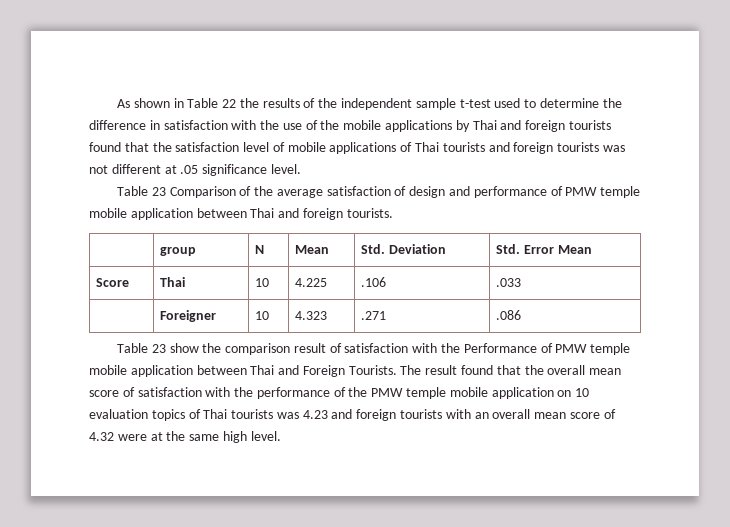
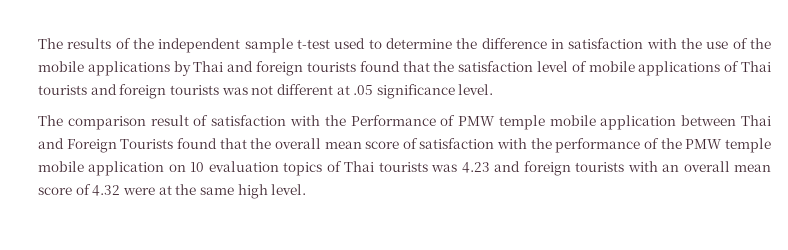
[117,98,259,108] As shown in Table 22 the -> [38,38,63,49] The
[117,186,641,198] [89,208,393,220] [160,247,197,256] [255,245,265,254] [295,245,330,254] [361,244,447,254] [496,244,593,254] [96,278,130,287] [160,277,186,287] [255,278,270,287] [295,278,328,287] [361,277,387,287] [496,278,522,287] [160,310,217,322] [255,311,270,320] [295,311,328,320] [361,311,387,320] [496,310,522,320] [117,343,222,353] Table 23 Comparison of the average satisfaction of design and performance of PMW temple mobile application between Thai and foreign tourists. // | group | N | Mean | Std. Deviation | Std. Error Mean // Score | Thai | 10 | 4.225 | .106 | .033 // | Foreigner | 10 | 4.323 | .271 | .086 // Table 23 show the -> [38,115,63,126] The
[348,365,458,375] Tourists. The result -> [120,139,174,149] Tourists

